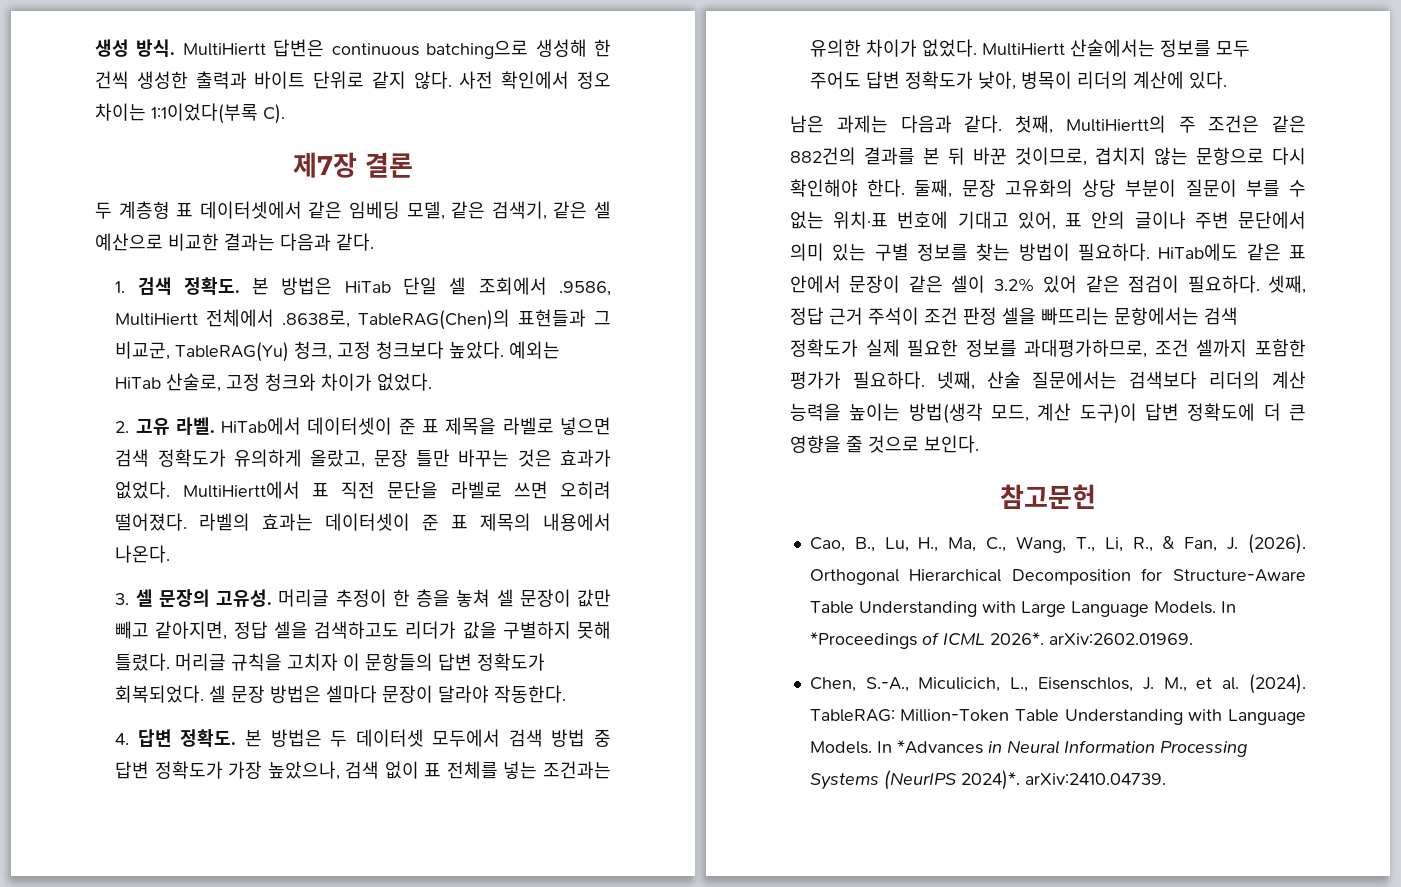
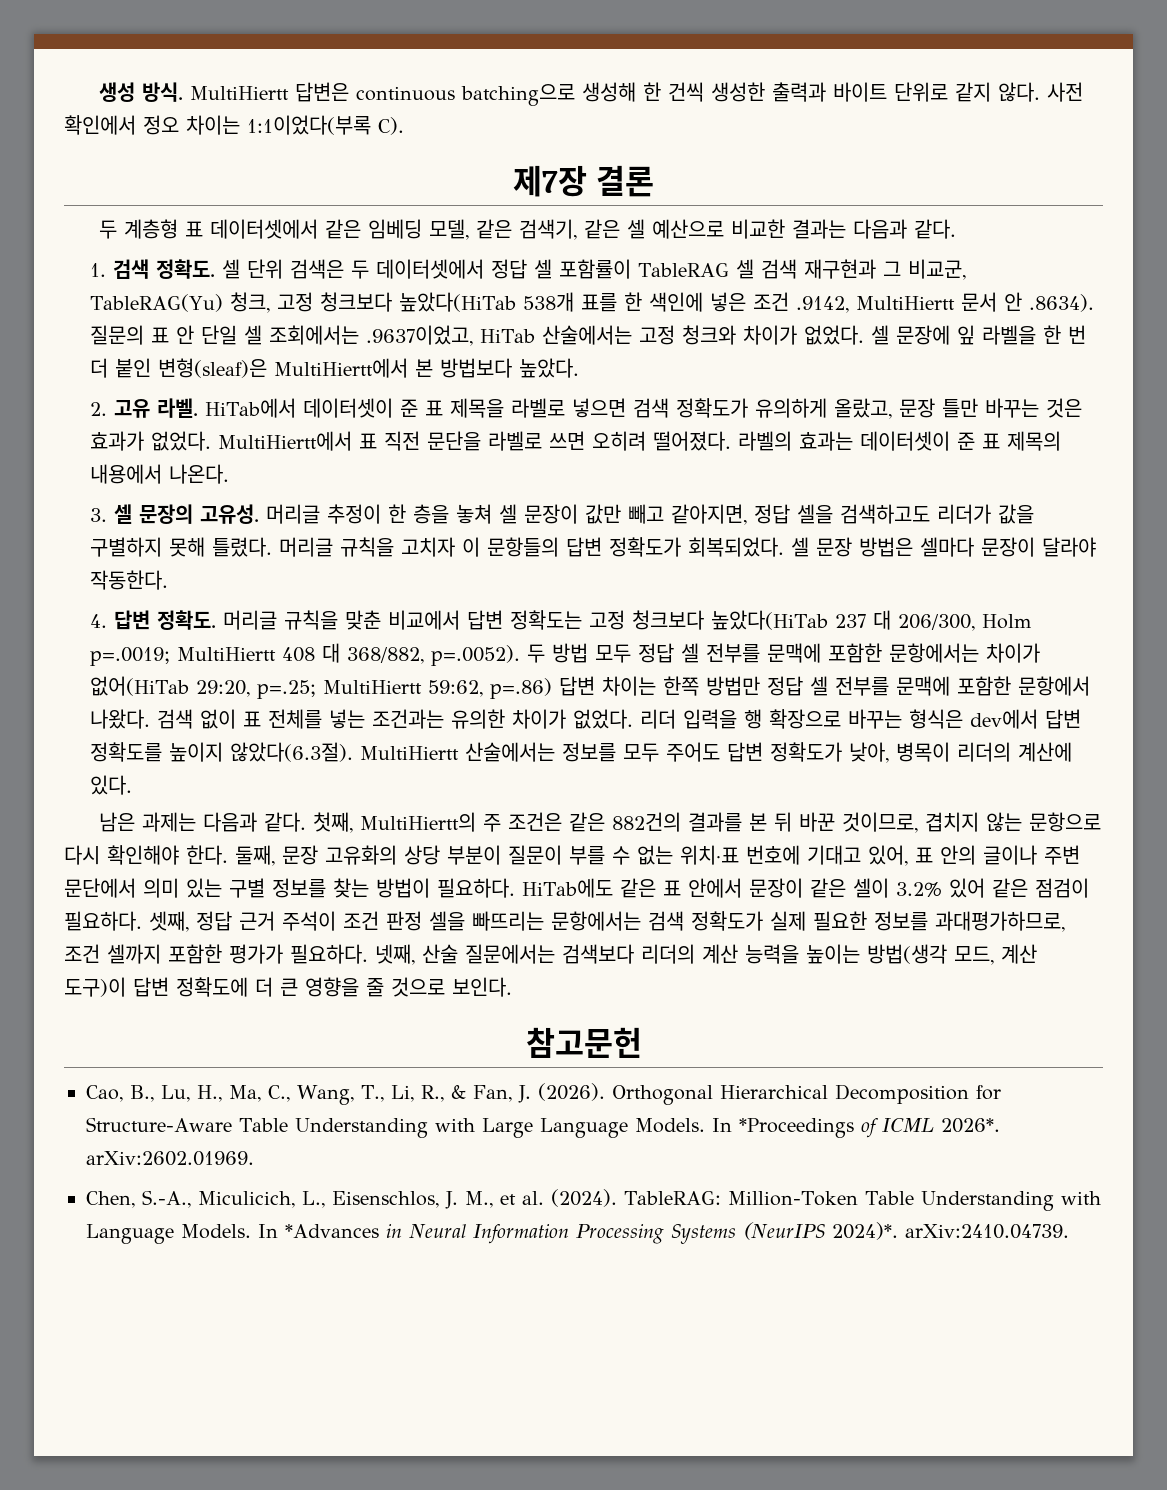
[252,277,611,296] [115,309,587,330] 본 방법은 HiTab 단일 셀 조회에서 .9586, MultiHiertt 전체에서 .8638로, TableRAG(Chen)의 표현들과 -> [222,259,877,279] 셀 단위 검색은 두 데이터셋에서 정답 셀 포함률이 TableRAG 셀 검색 재구현과
[449,341,561,359] [115,373,433,392] 높았다. 예외는 HiTab 산술로, 고정 청크와 차이가 없었다. -> [399,292,1095,313] [90,325,1087,346] [90,358,580,378] 높았다(HiTab 538개 표를 한 색인에 넣은 조건 .9142, MultiHiertt 문서 안 .8634). 질문의 표 안 단일 셀 조회에서는 .9637이었고, HiTab 산술에서는 고정 청크와 차이가 없었다. 셀 문장에 잎 라벨을 한 번 더 붙인 변형(sleaf)은 MultiHiertt에서 본 방법보다 높았다.
[244,729,611,747] [115,761,340,780] 본 방법은 두 데이터셋 모두에서 검색 방법 중 답변 정확도가 가장 높았으나, -> [223,610,1033,631] [90,643,1041,666] [90,676,1091,699] [90,709,151,729] 머리글 규칙을 맞춘 비교에서 답변 정확도는 고정 청크보다 높았다(HiTab 237 대 206/300, Holm p=.0019; MultiHiertt 408 대 368/882, p=.0052). 두 방법 모두 정답 셀 전부를 문맥에 포함한 문항에서는 차이가 없어(HiTab 29:20, p=.25; MultiHiertt 59:62, p=.86) 답변 차이는 한쪽 방법만 정답 셀 전부를 문맥에 포함한 문항에서 나왔다.
(978, 48) none -> [640,709,1082,729] [90,742,354,762] 리더 입력을 행 확장으로 바꾸는 형식은 dev에서 답변 정확도를 높이지 않았다(6.3절).

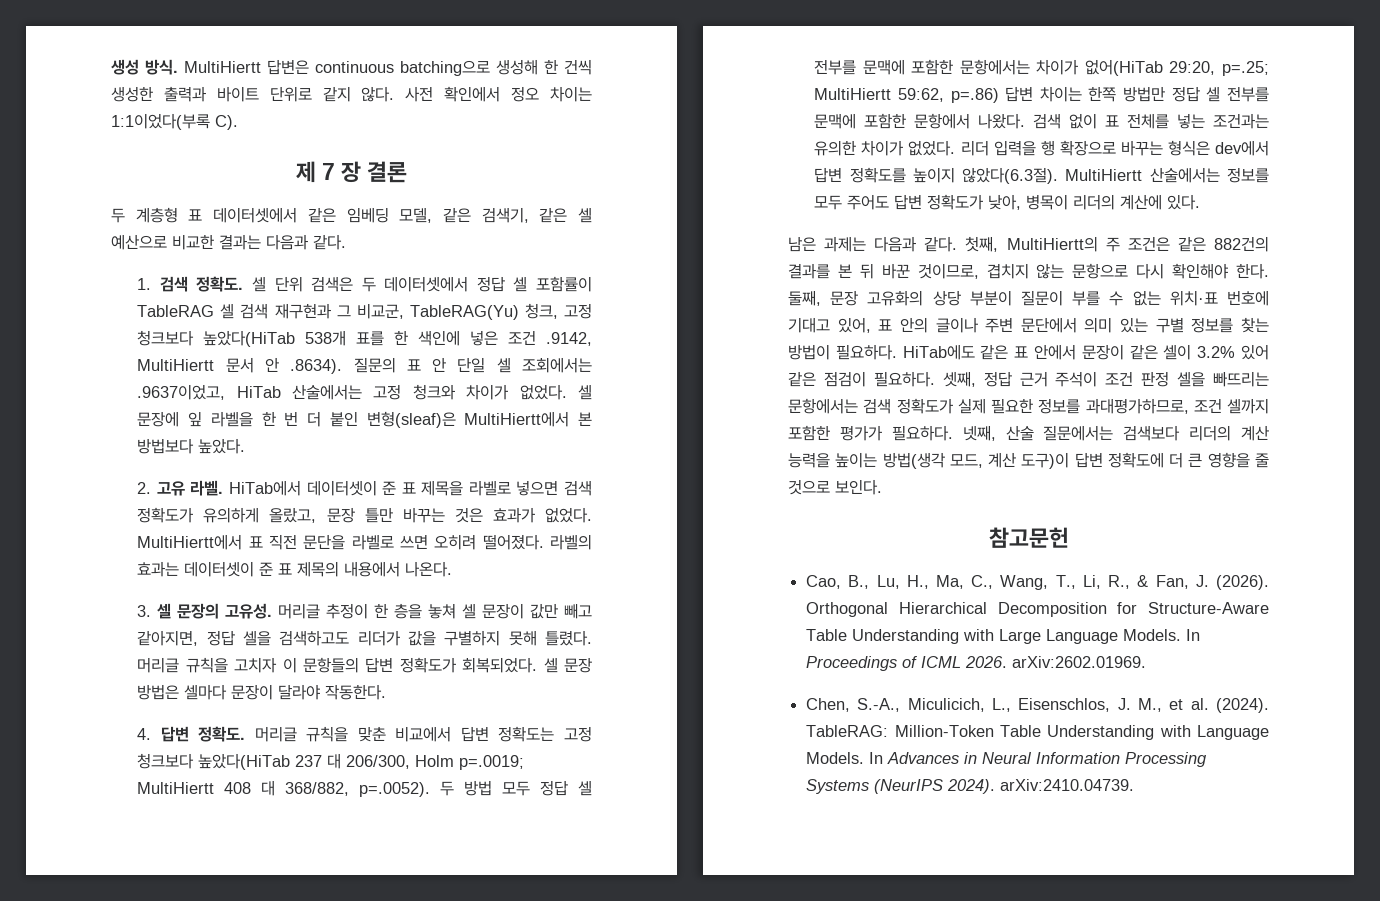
[513,165,588,197] 제7장 -> [295,161,362,183] 제 7 장
[738,1118,854,1138] *Proceedings -> [806,656,898,671] Proceedings
[940,1118,1000,1133] 2026*. -> [965,656,1008,668] 2026.
[285,1224,379,1238] *Advances -> [887,752,960,764] Advances
[832,1222,898,1240] 2024)*. -> [947,779,996,794] 2024).

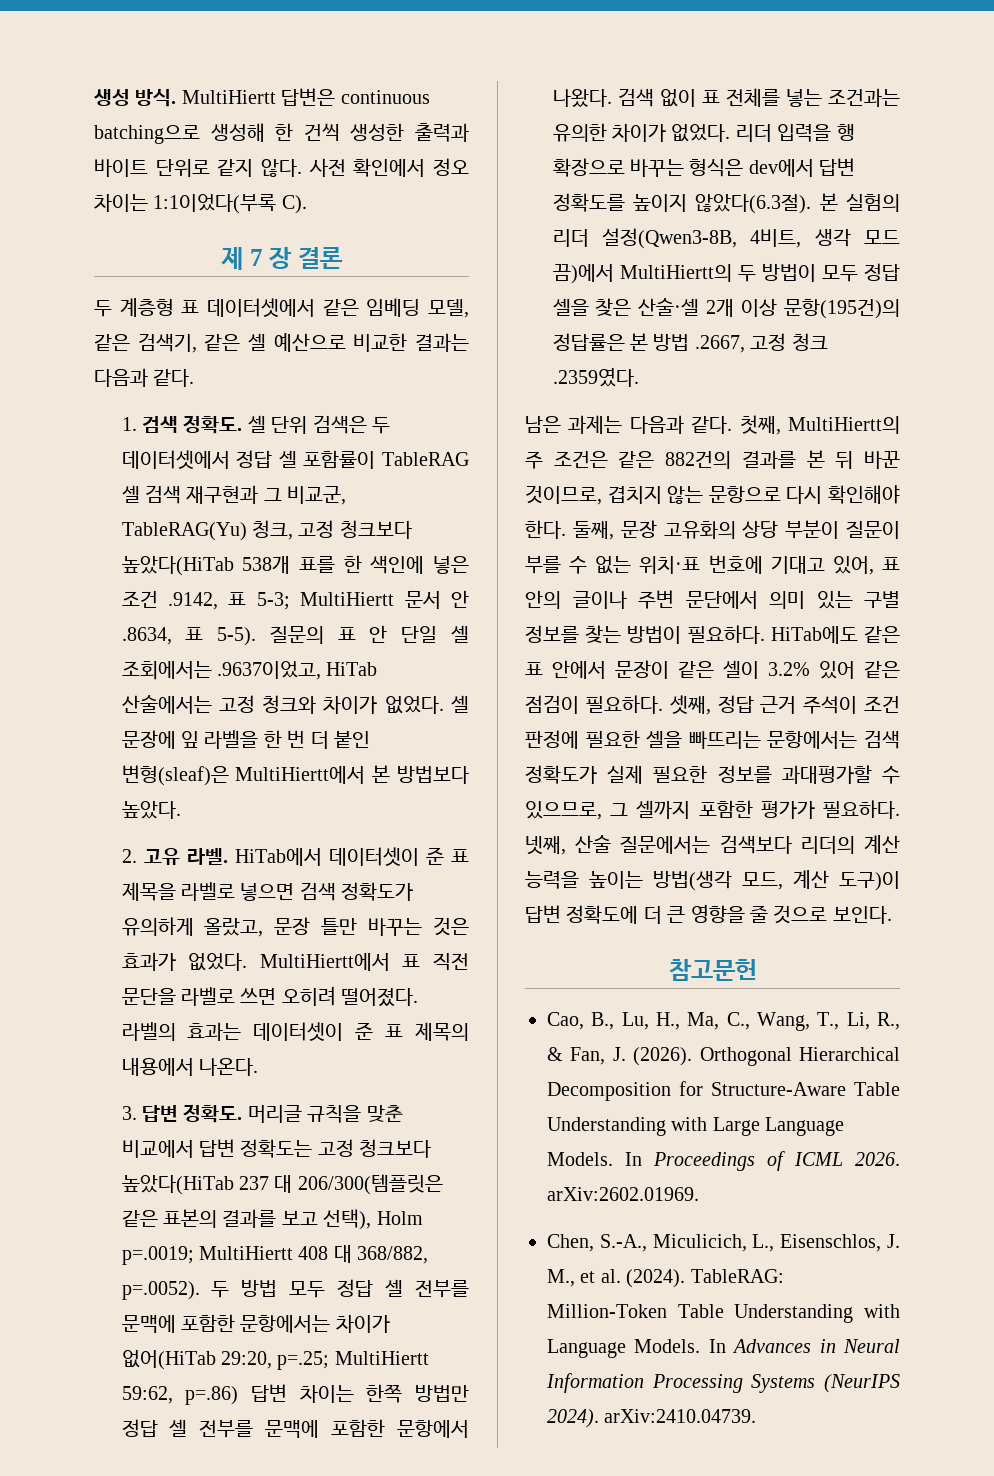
(592, 339) none -> [228,592,290,610] 표 5-3;
[290,359,343,374] .8634). -> [121,627,257,646] .8634, 표 5-5).
[157,603,592,619] [137,630,592,646] [137,657,592,673] [137,684,387,700] [137,728,152,740] 셀 문장의 고유성. 머리글 추정이 한 층을 놓쳐 셀 문장이 값만 빼고 같아지면, 정답 셀을 검색하고도 리더가 값을 구별하지 못해 틀렸다. 머리글 규칙을 고치자 이 문항들의 답변 정확도가 회복되었다. 셀 문장 방법은 셀마다 문장이 달라야 작동한다. // 4. -> (137, 1113) none
[346,755,411,769] 206/300, -> [297,1174,443,1195] [121,1209,372,1230] 206/300(템플릿은 같은 표본의 결과를 보고 선택),
[1065,167,1269,183] [814,194,1201,210] MultiHiertt 산술에서는 정보를 모두 주어도 답변 정확도가 낮아, 병목이 리더의 계산에 있다. -> [819,193,900,212] [552,228,900,249] [552,263,900,284] [552,298,900,319] [552,333,828,353] [552,367,639,387] 본 실험의 리더 설정(Qwen3-8B, 4비트, 생각 모드 끔)에서 MultiHiertt의 두 방법이 모두 정답 셀을 찾은 산술·셀 2개 이상 문항(195건)의 정답률은 본 방법 .2667, 고정 청크 .2359였다.
[1141,371,1170,387] 판정 -> [525,730,640,749] 판정에 필요한
[1085,398,1222,414] 과대평가하므로, 조건 -> [781,765,900,784] [525,801,629,820] 과대평가할 수 있으므로, 그

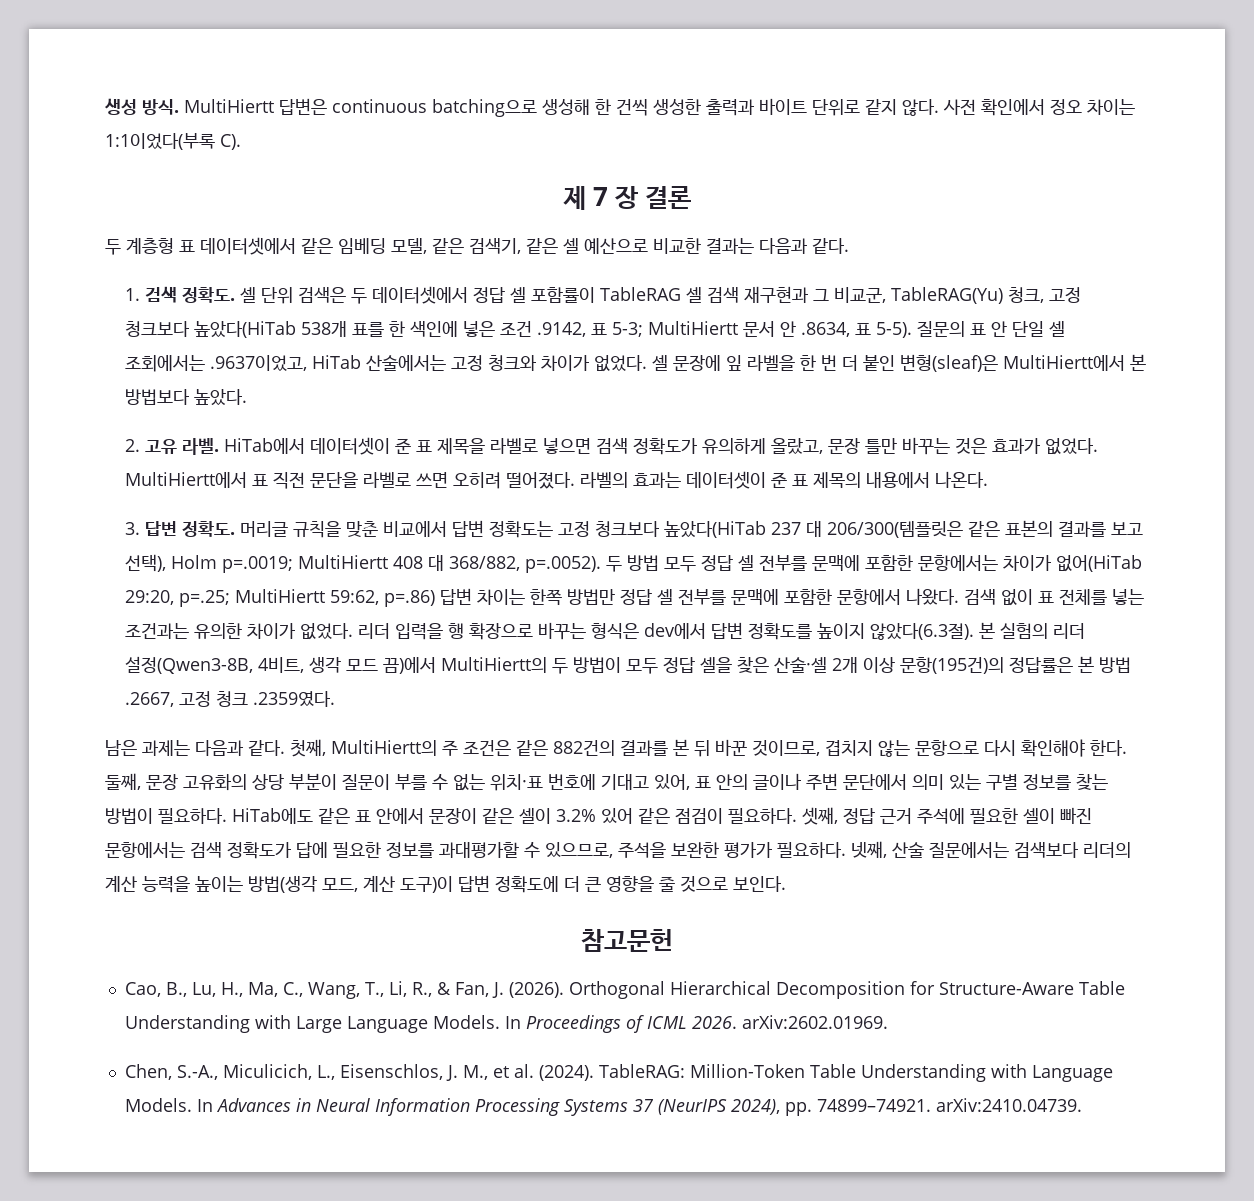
[803,696,900,714] [525,730,761,749] 주석이 조건 판정에 필요한 셀을 빠뜨리는 -> [916,807,1092,824] 주석에 필요한 셀이 빠진
[607,765,644,784] 실제 -> [296,842,328,858] 답에
[610,800,753,819] 그 셀까지 포함한 -> [618,842,719,858] 주석을 보완한
[824,1374,900,1393] [547,1409,599,1428] (NeurIPS 2024). -> [632,1099,931,1116] 37 (NeurIPS 2024), pp. 74899–74921.

